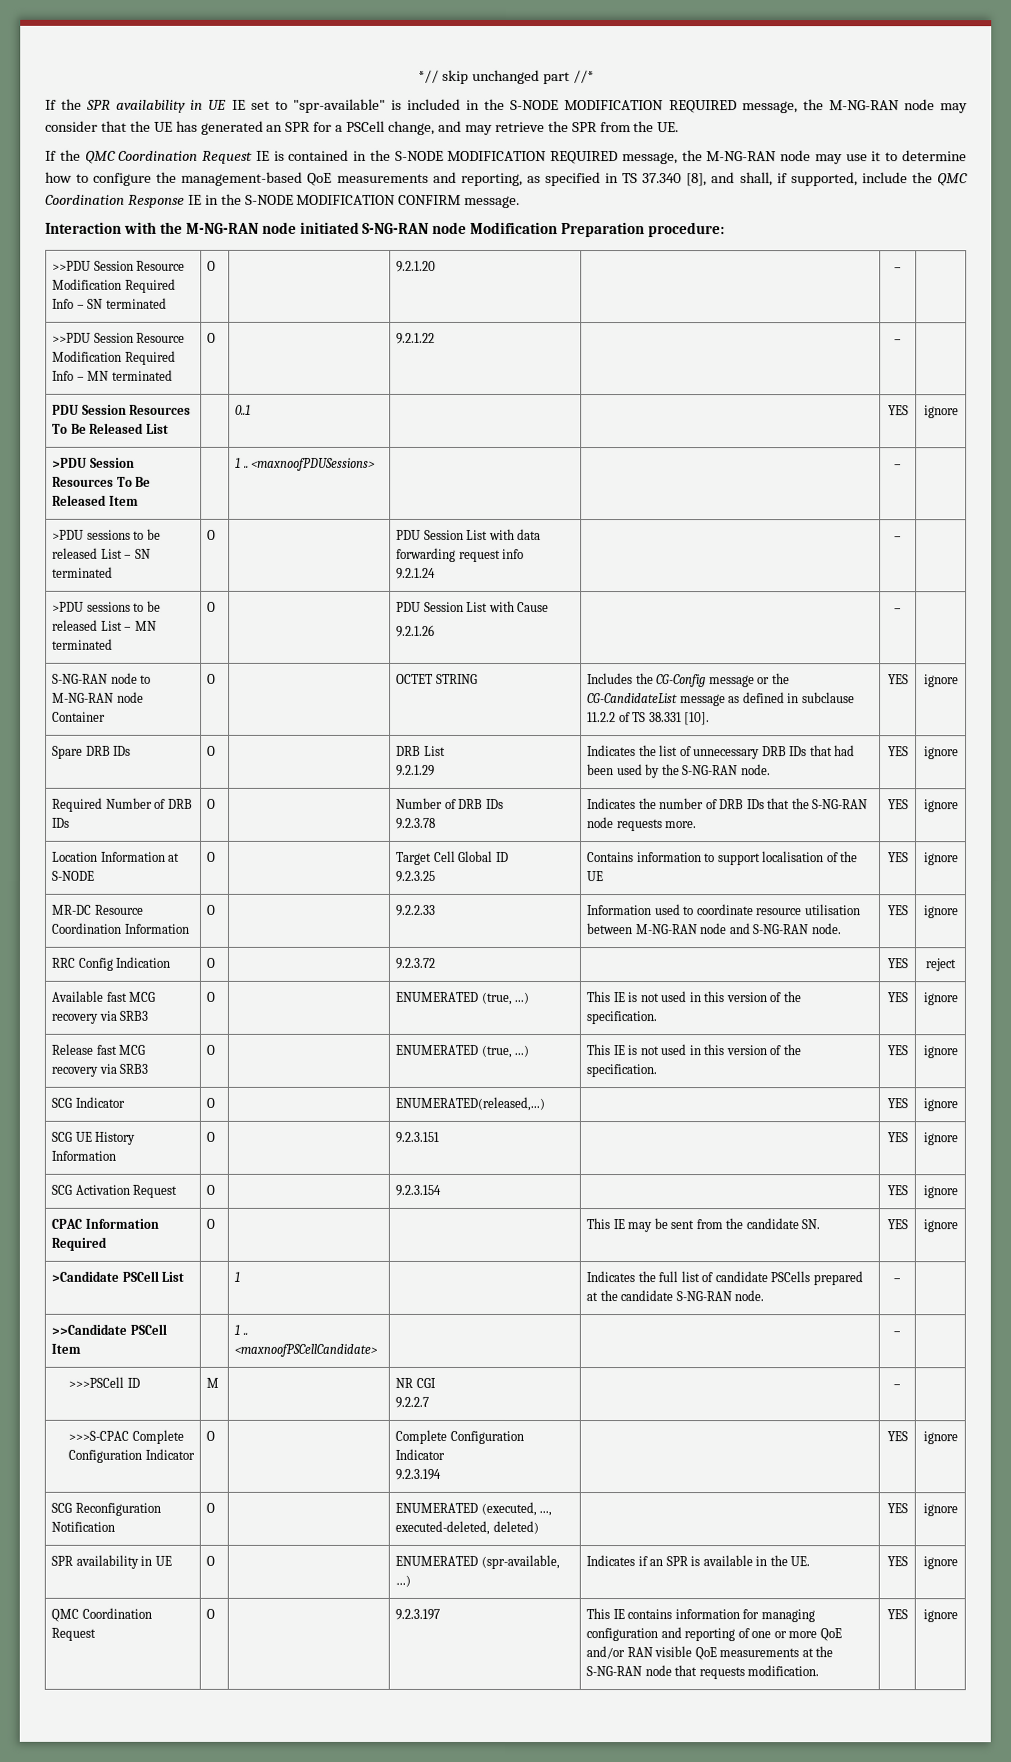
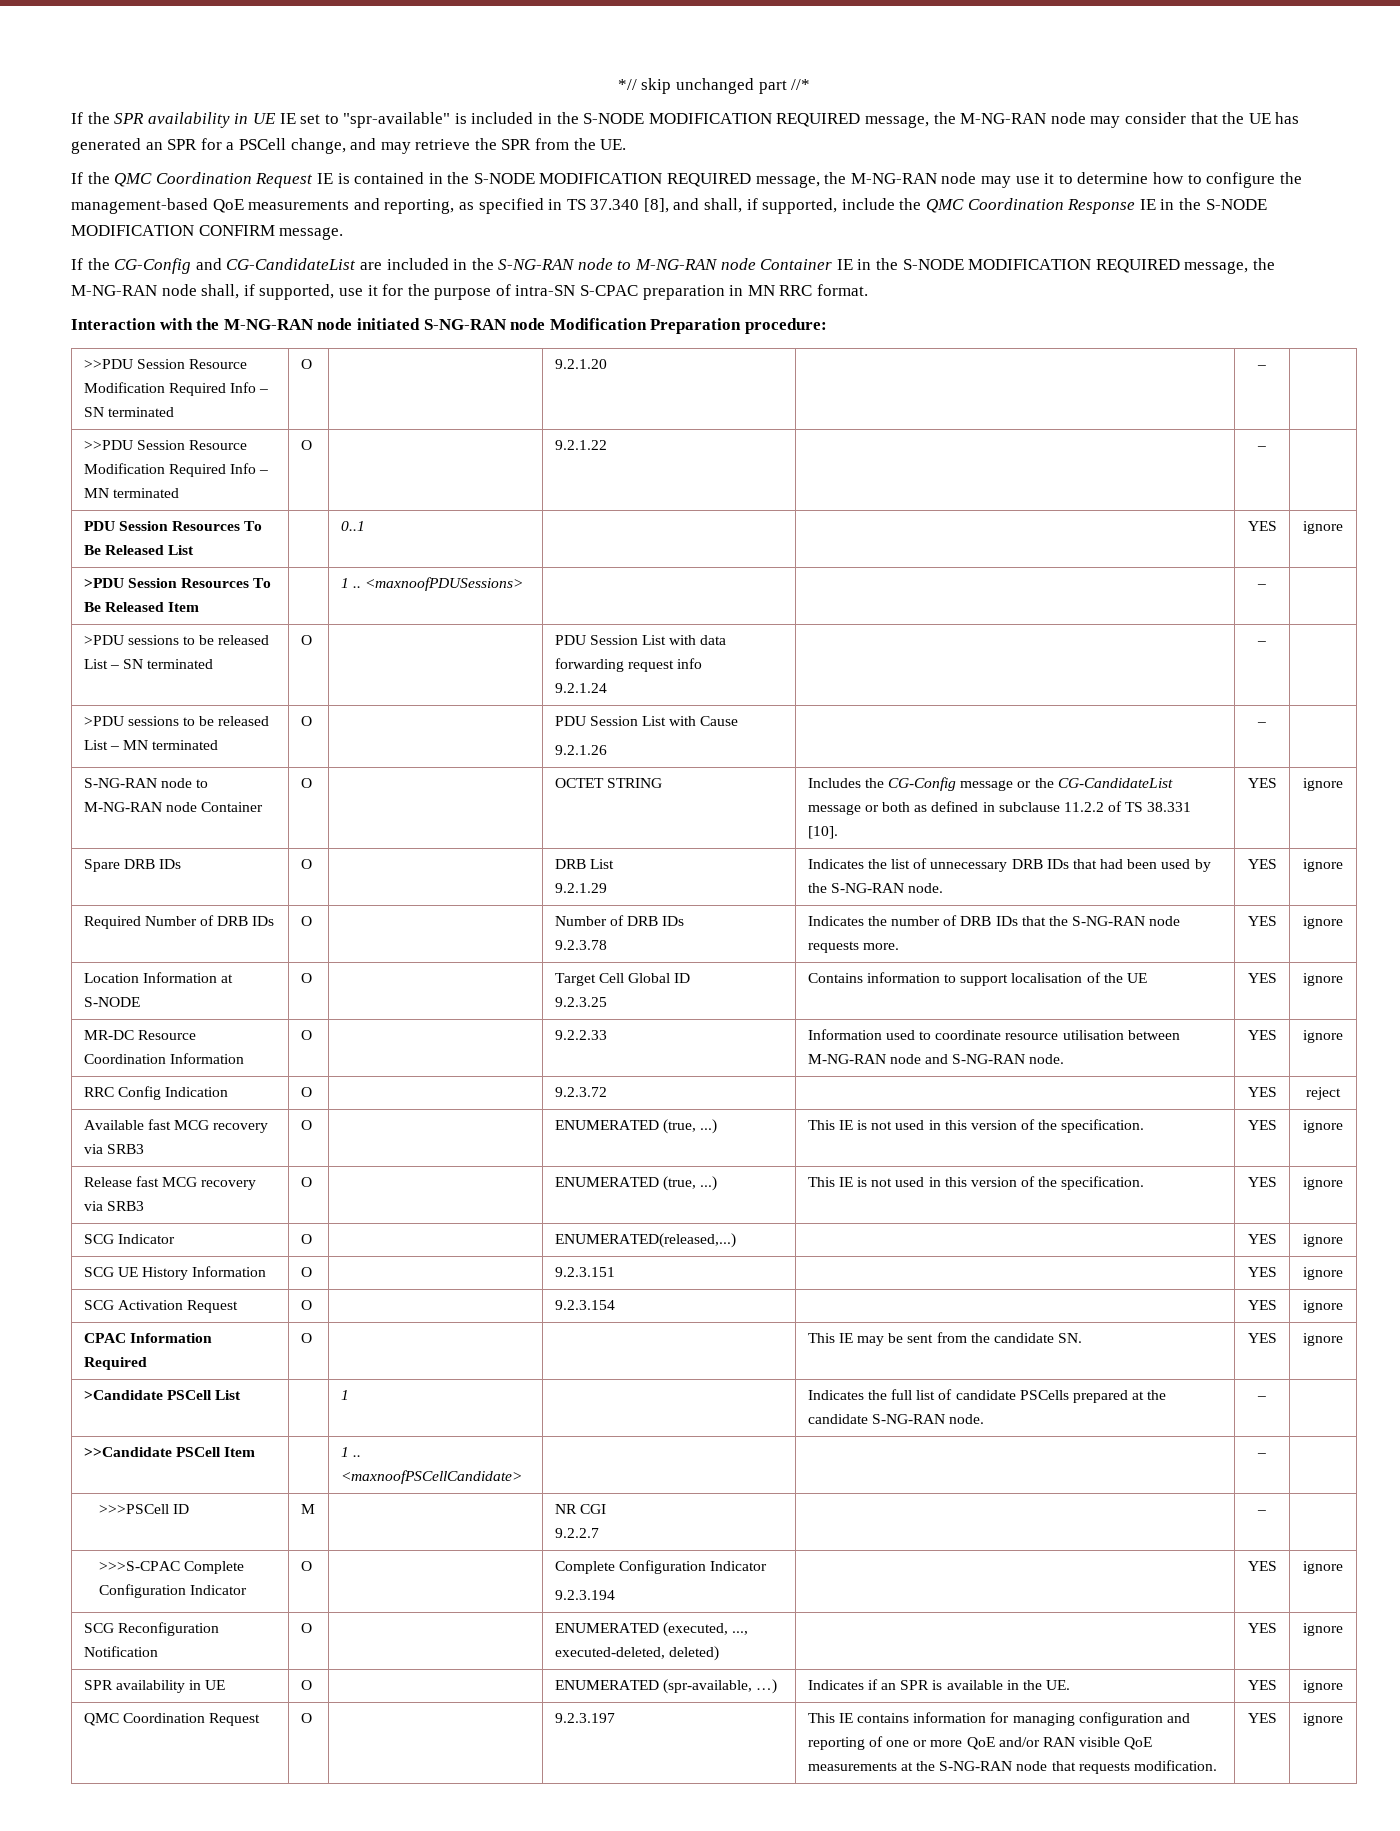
(521, 202) none -> [71,258,1275,274] [71,284,869,300] // If the CG-Config and CG-CandidateList are included in the S-NG-RAN node to M-NG-RAN node Container IE in the S-NODE MODIFICATION REQUIRED message, the M-NG-RAN node shall, if supported, use it for the purpose of intra-SN S-CPAC preparation in MN RRC format.
(726, 700) none -> [864,802,910,812] or both

